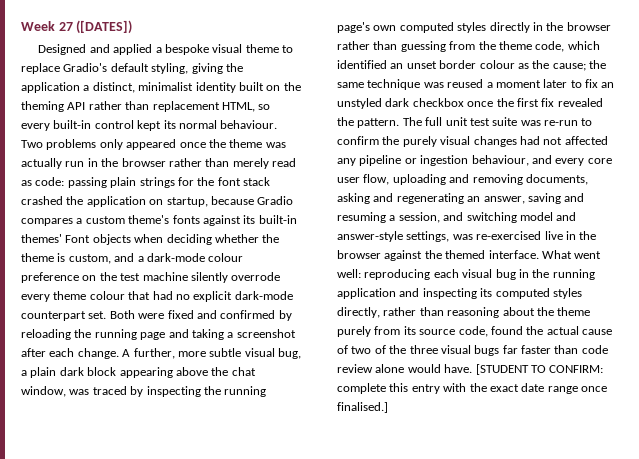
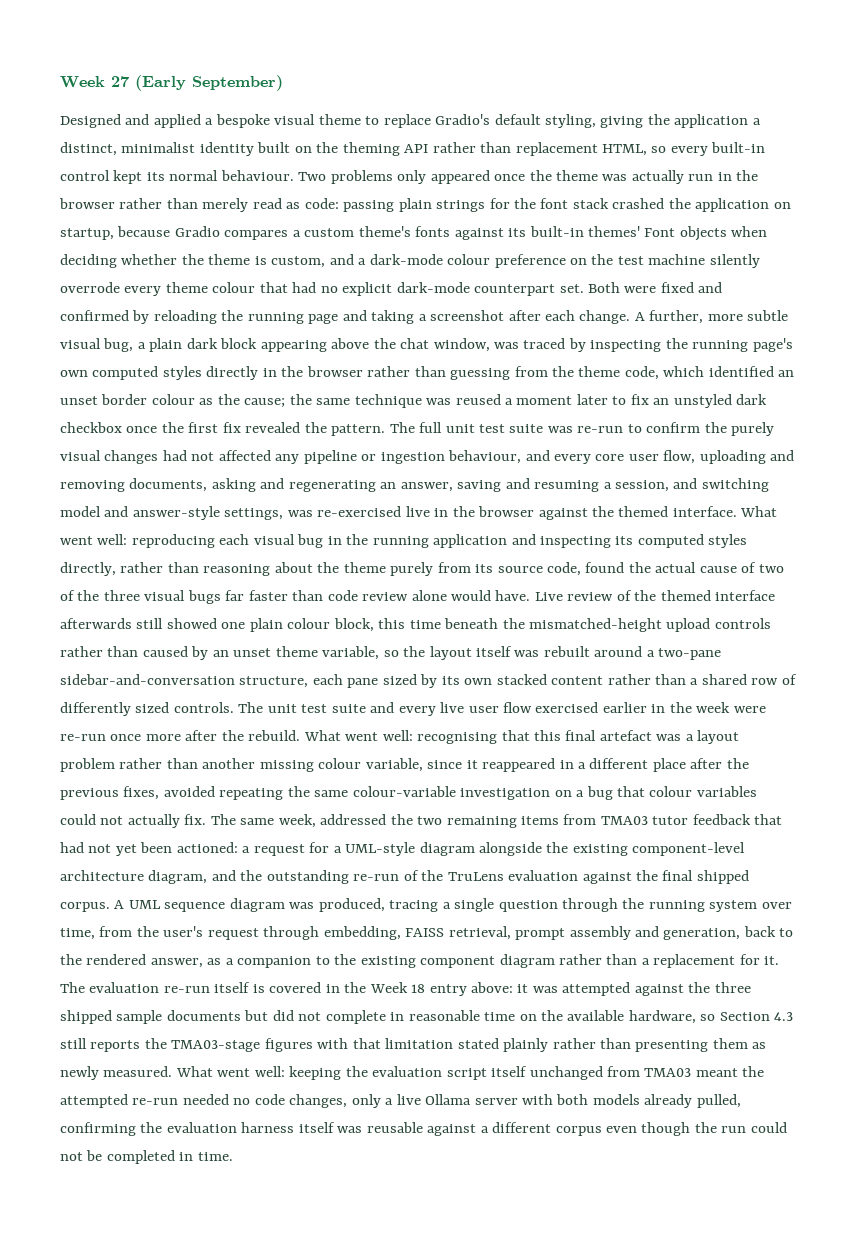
[76,20,133,34] ([DATES]) -> [135,75,283,91] (Early September)
[475,364,604,375] [337,383,607,394] [337,402,388,413] [STUDENT TO CONFIRM: complete this entry with the exact date range once finalised.] -> [534,590,776,601] [60,618,771,632] [60,646,722,660] [60,674,797,688] [60,702,766,716] [60,730,740,744] [60,758,749,772] [60,786,757,800] [60,814,783,828] [60,842,746,856] [60,870,749,884] [60,898,792,912] [60,926,794,940] [60,954,780,968] [60,982,751,996] [60,1010,794,1024] [60,1038,767,1052] [60,1066,765,1080] [60,1094,741,1108] [60,1122,787,1136] [60,1150,233,1164] Live review of the themed interface afterwards still showed one plain colour block, this time beneath the mismatched-height upload controls rather than caused by an unset theme variable, so the layout itself was rebuilt around a two-pane sidebar-and-conversation structure, each pane sized by its own stacked content rather than a shared row of differently sized controls. The unit test suite and every live user flow exercised earlier in the week were re-run once more after the rebuild. What went well: recognising that this final artefact was a layout problem rather than another missing colour variable, since it reappeared in a different place after the previous fixes, avoided repeating the same colour-variable investigation on a bug that colour variables could not actually fix. The same week, addressed the two remaining items from TMA03 tutor feedback that had not yet been actioned: a request for a UML-style diagram alongside the existing component-level architecture diagram, and the outstanding re-run of the TruLens evaluation against the final shipped corpus. A UML sequence diagram was produced, tracing a single question through the running system over time, from the user's request through embedding, FAISS retrieval, prompt assembly and generation, back to the rendered answer, as a companion to the existing component diagram rather than a replacement for it. The evaluation re-run itself is covered in the Week 18 entry above: it was attempted against the three shipped sample documents but did not complete in reasonable time on the available hardware, so Section 4.3 still reports the TMA03-stage figures with that limitation stated plainly rather than presenting them as newly measured. What went well: keeping the evaluation script itself unchanged from TMA03 meant the attempted re-run needed no code changes, only a live Ollama server with both models already pulled, confirming the evaluation harness itself was reusable against a different corpus even though the run could not be completed in time.

